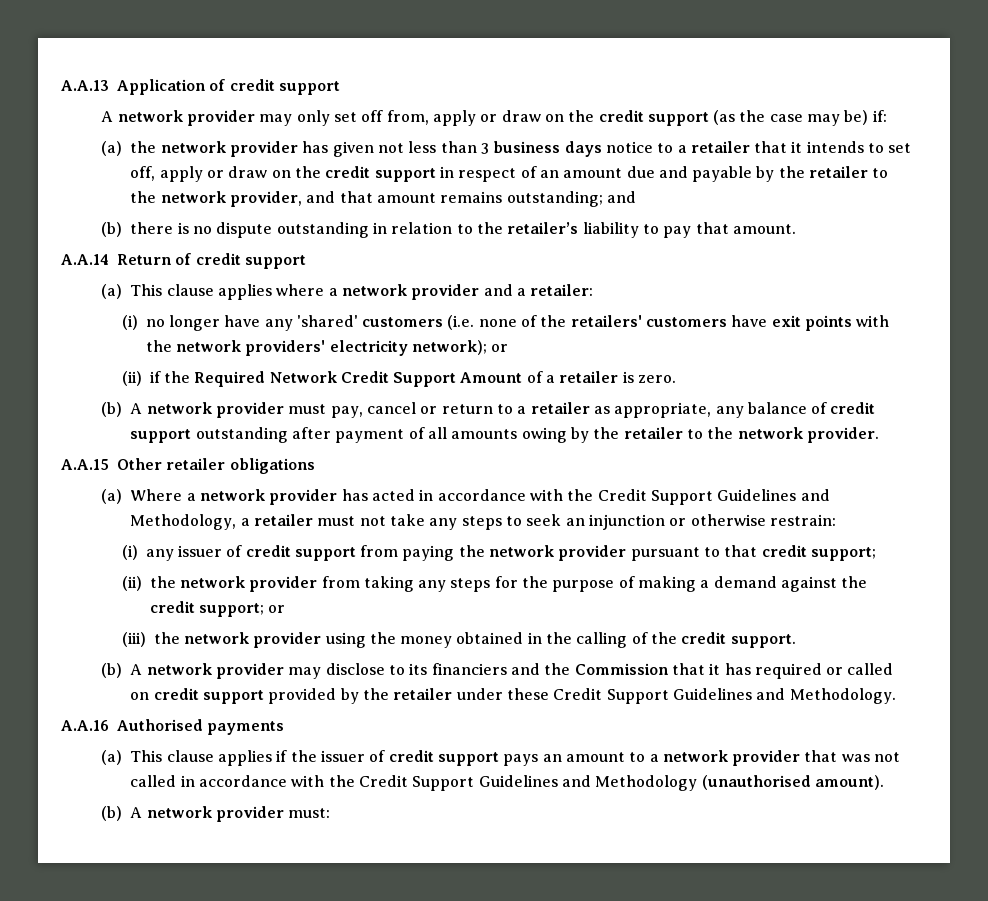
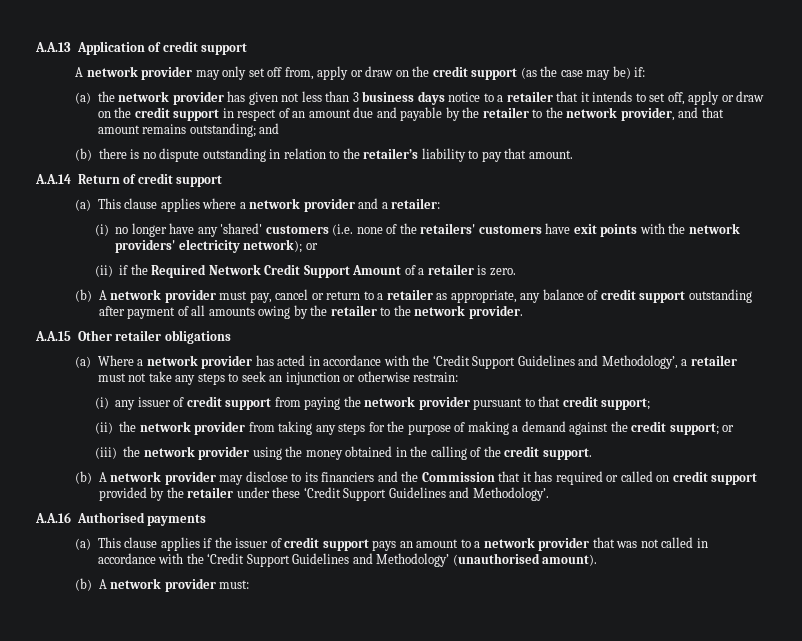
[597,489,830,505] [130,514,237,530] Credit Support Guidelines and Methodology, -> [432,355,678,369] ‘Credit Support Guidelines and Methodology’,
[553,688,896,704] Credit Support Guidelines and Methodology. -> [303,487,549,501] ‘Credit Support Guidelines and Methodology’.
[358,775,698,791] Credit Support Guidelines and Methodology -> [207,553,450,567] ‘Credit Support Guidelines and Methodology’

